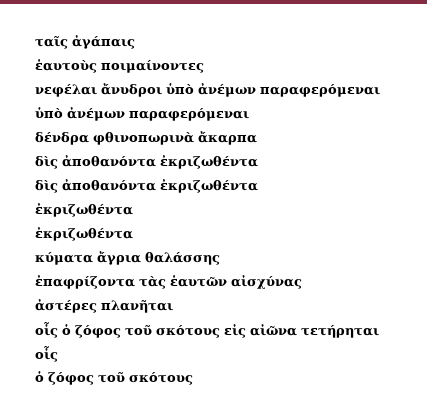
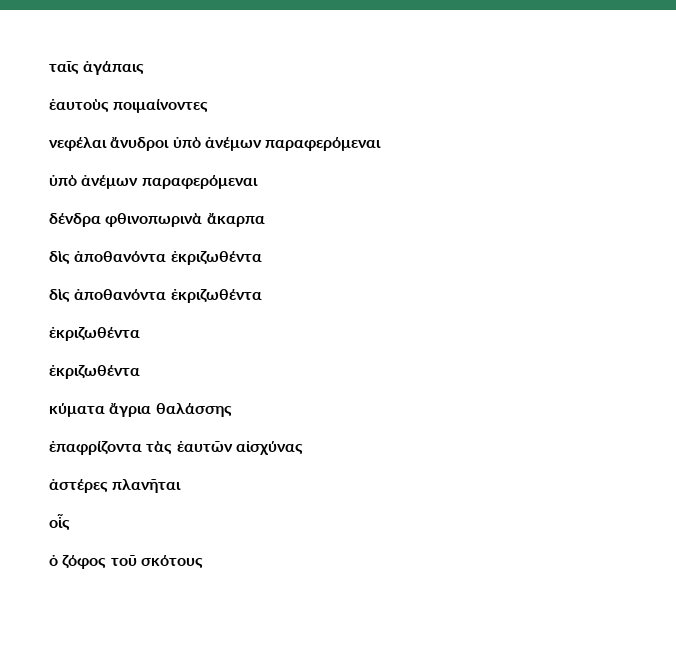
[35,322,379,338] // οἷς ὁ ζόφος τοῦ σκότους εἰς αἰῶνα τετήρηται -> (182, 486) none

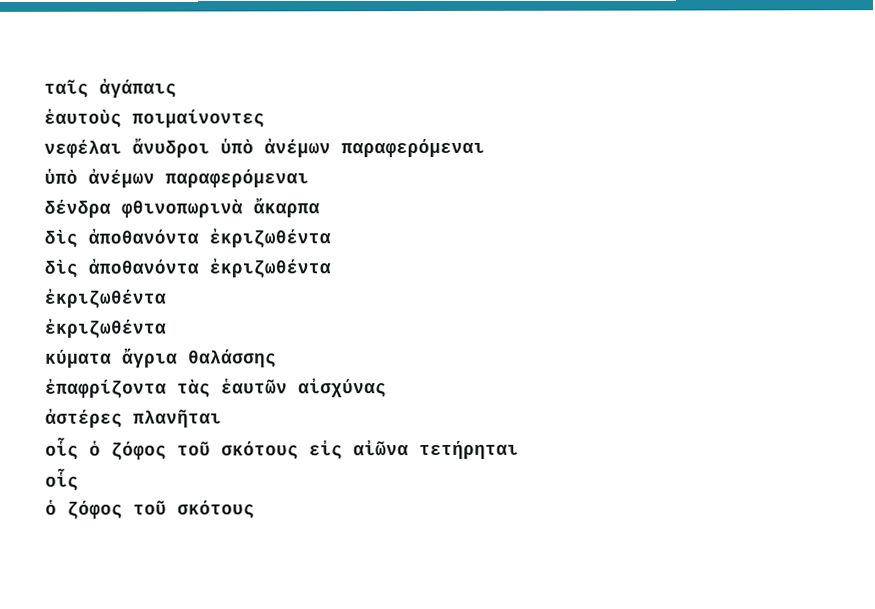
(182, 486) none -> [45,437,519,461] // οἷς ὁ ζόφος τοῦ σκότους εἰς αἰῶνα τετήρηται

